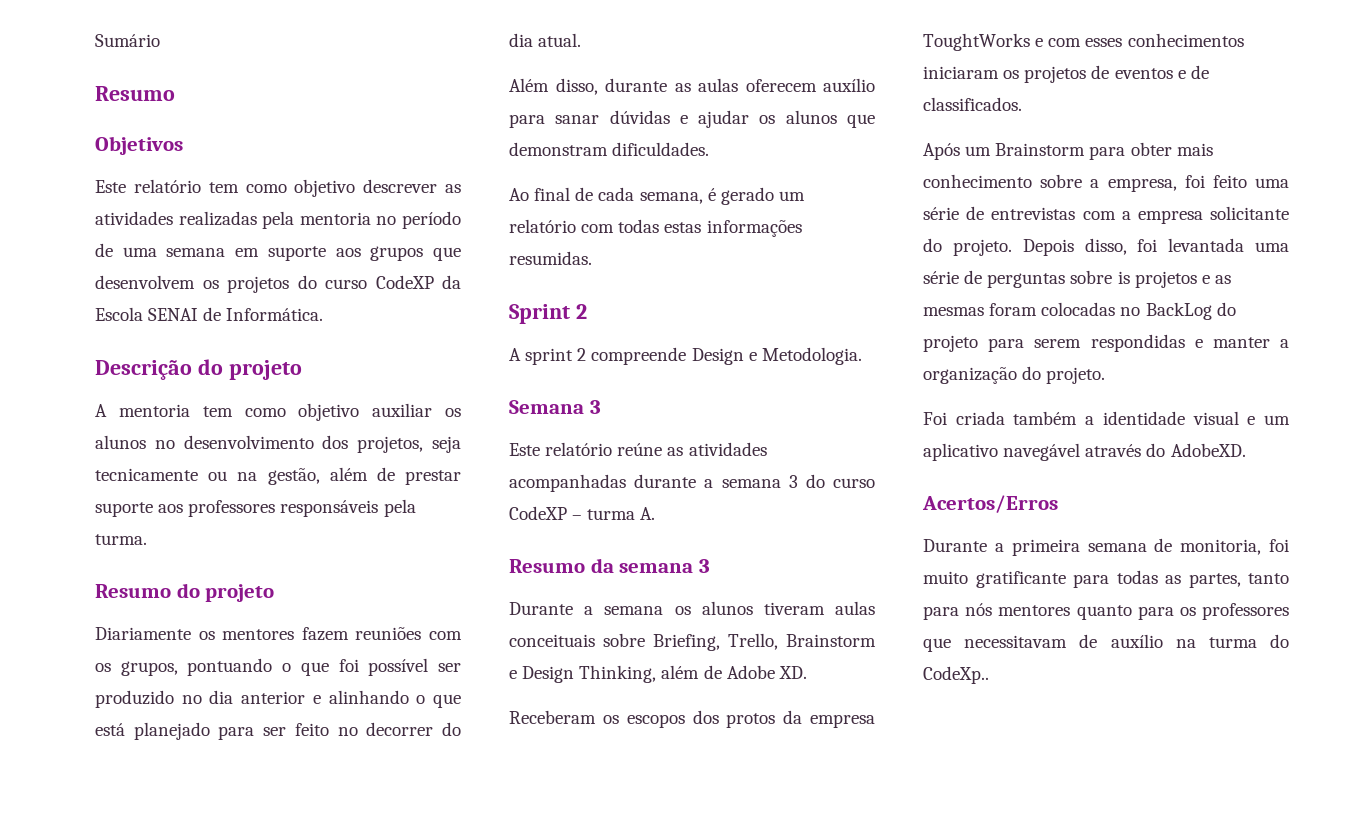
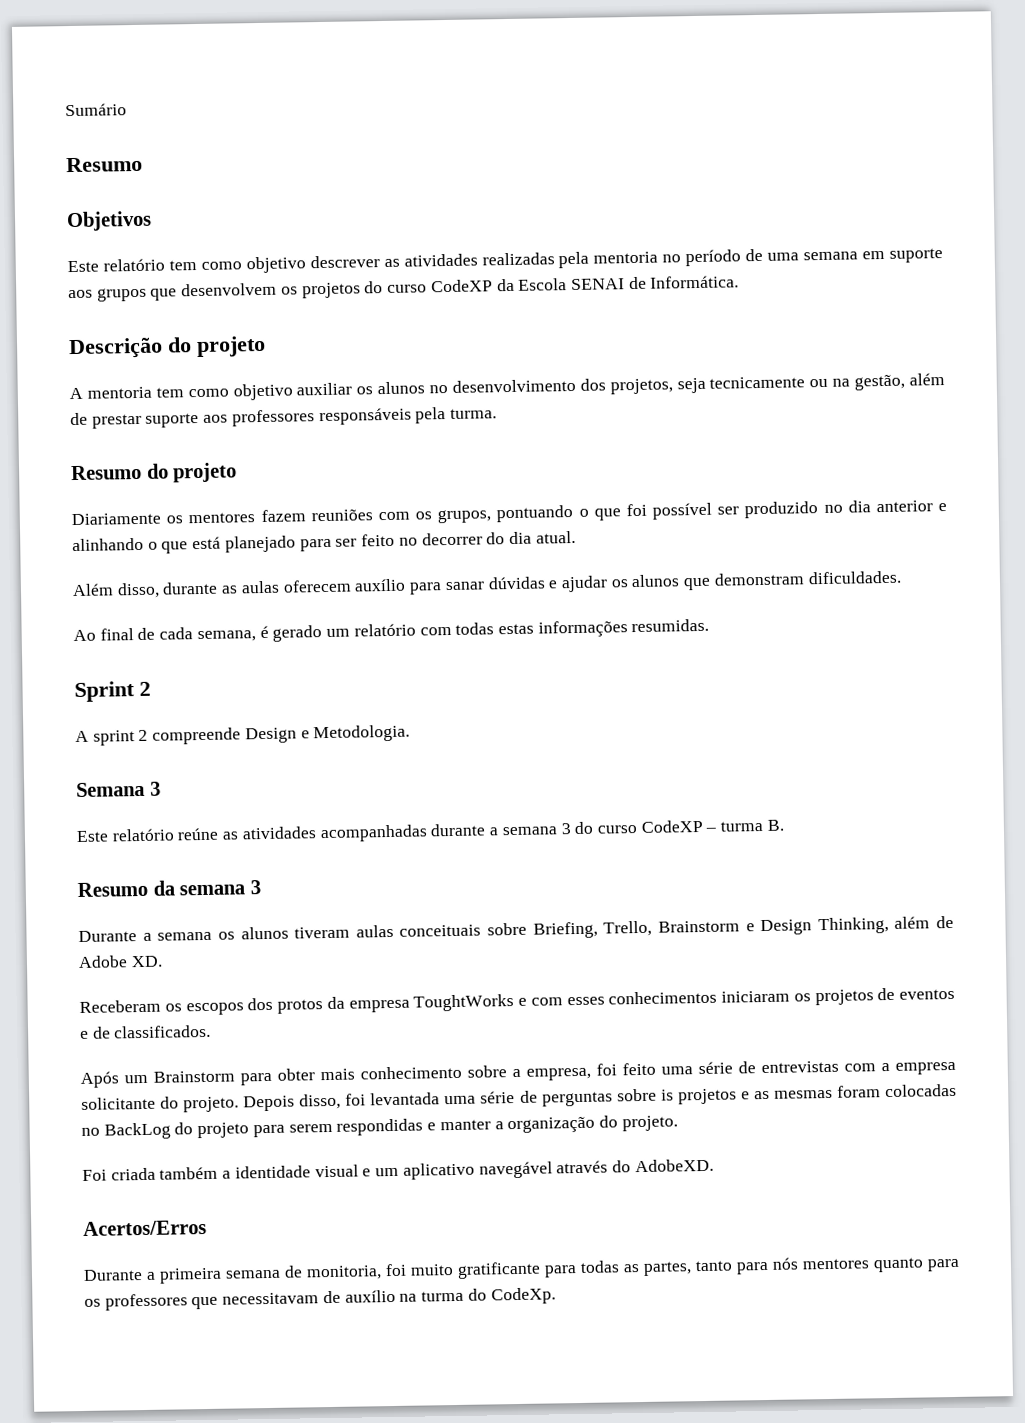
[640,507,656,520] A. -> [766,819,784,831] B.
[923,666,989,684] CodeXp.. -> [490,1287,556,1305] CodeXp.

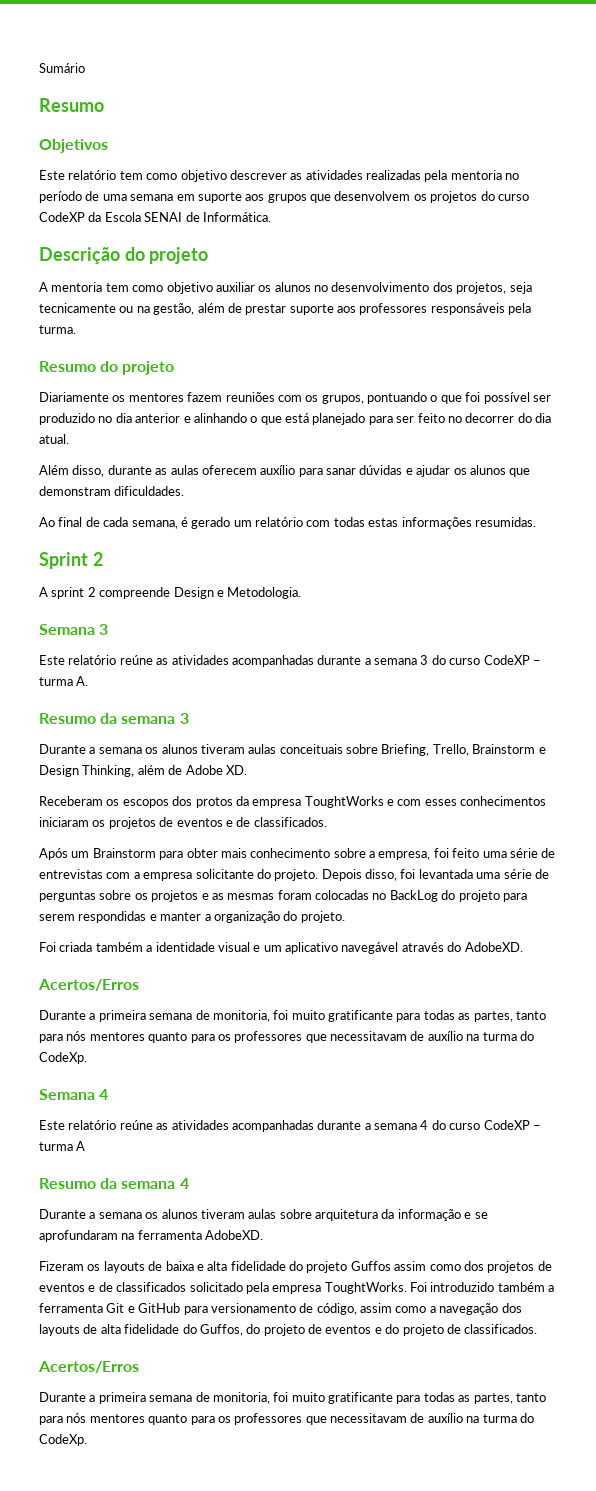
[766,819,784,831] B. -> [76,676,89,686] A.
[660,1089,674,1101] is -> [134,893,148,900] os
(556, 1296) none -> [39,1089,109,1100] [39,1120,541,1132] [39,1141,86,1151] [39,1178,189,1189] [39,1209,488,1221] [39,1230,264,1242] [39,1261,552,1273] [39,1282,555,1294] [39,1303,522,1315] [39,1324,538,1336] [38,1361,139,1373] [39,1392,546,1404] [39,1413,534,1425] [39,1434,87,1446] // Semana 4 // Este relatório reúne as atividades acompanhadas durante a semana 4 do curso CodeXP – turma A // Resumo da semana 4 // Durante a semana os alunos tiveram aulas sobre arquitetura da informação e se aprofundaram na ferramenta AdobeXD. // Fizeram os layouts de baixa e alta fidelidade do projeto Guffos assim como dos projetos de eventos e de classificados solicitado pela empresa ToughtWorks. Foi introduzido também a ferramenta Git e GitHub para versionamento de código, assim como a navegação dos layouts de alta fidelidade do Guffos, do projeto de eventos e do projeto de classificados. // Acertos/Erros // Durante a primeira semana de monitoria, foi muito gratificante para todas as partes, tanto para nós mentores quanto para os professores que necessitavam de auxílio na turma do CodeXp.

